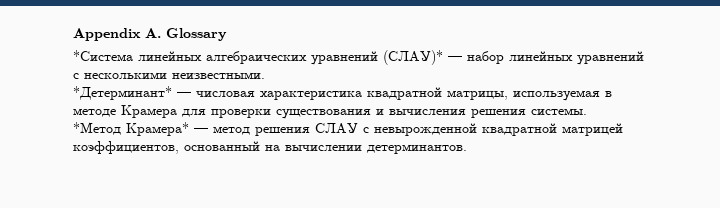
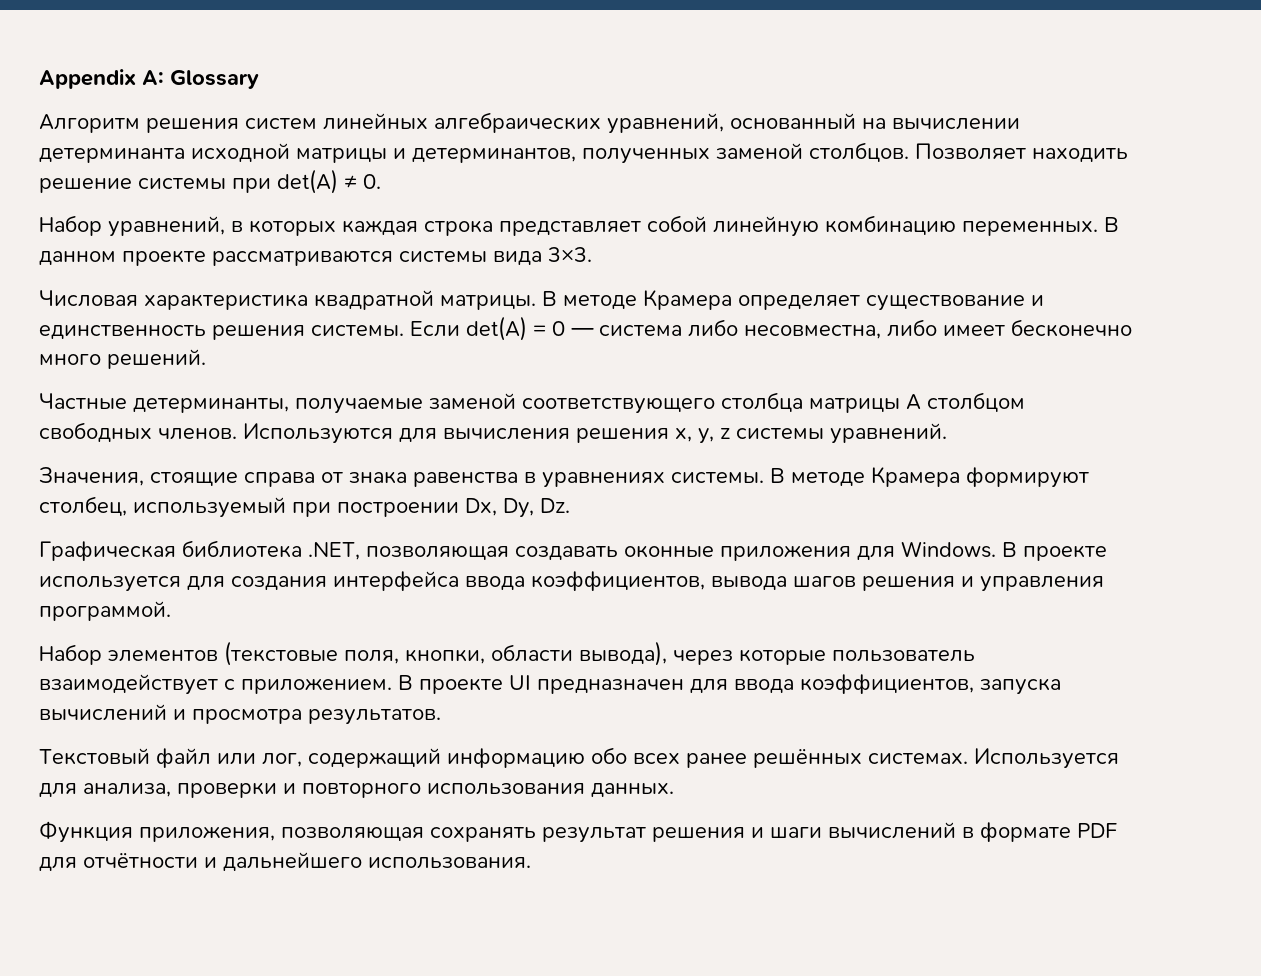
[145,28,161,38] A. -> [142,70,164,85] A:
[73,50,644,65] [73,72,265,79] [73,86,612,101] [73,105,587,119] [73,122,623,136] [73,141,467,154] *Система линейных алгебраических уравнений (СЛАУ)* — набор линейных уравнений с несколькими неизвестными. // *Детерминант* — числовая характеристика квадратной матрицы, используемая в методе Крамера для проверки существования и вычисления решения системы. // *Метод Крамера* — метод решения СЛАУ с невырожденной квадратной матрицей коэффициентов, основанный на вычислении детерминантов. -> [39,112,1020,134] [39,142,1128,164] [39,169,381,194] [39,215,1119,237] [39,247,592,266] [39,289,1044,311] [39,316,1132,341] [39,349,206,369] [39,392,1025,414] [39,422,947,444] [39,466,1089,488] [39,496,570,518] [39,540,1107,561] [39,571,1104,592] [39,601,171,621] [39,641,975,666] [39,674,1061,695] [39,704,441,725] [39,747,1119,769] [39,782,674,798] [39,821,1117,843] [39,852,531,872] Алгоритм решения систем линейных алгебраических уравнений, основанный на вычислении детерминанта исходной матрицы и детерминантов, полученных заменой столбцов. Позволяет находить решение системы при det(A) ≠ 0. // Набор уравнений, в которых каждая строка представляет собой линейную комбинацию переменных. В данном проекте рассматриваются системы вида 3×3. // Числовая характеристика квадратной матрицы. В методе Крамера определяет существование и единственность решения системы. Если det(A) = 0 — система либо несовместна, либо имеет бесконечно много решений. // Частные детерминанты, получаемые заменой соответствующего столбца матрицы A столбцом свободных членов. Используются для вычисления решения x, y, z системы уравнений. // Значения, стоящие справа от знака равенства в уравнениях системы. В методе Крамера формируют столбец, используемый при построении Dx, Dy, Dz. // Графическая библиотека .NET, позволяющая создавать оконные приложения для Windows. В проекте используется для создания интерфейса ввода коэффициентов, вывода шагов решения и управления программой. // Набор элементов (текстовые поля, кнопки, области вывода), через которые пользователь взаимодействует с приложением. В проекте UI предназначен для ввода коэффициентов, запуска вычислений и просмотра результатов. // Текстовый файл или лог, содержащий информацию обо всех ранее решённых системах. Используется для анализа, проверки и повторного использования данных. // Функция приложения, позволяющая сохранять результат решения и шаги вычислений в формате PDF для отчётности и дальнейшего использования.

